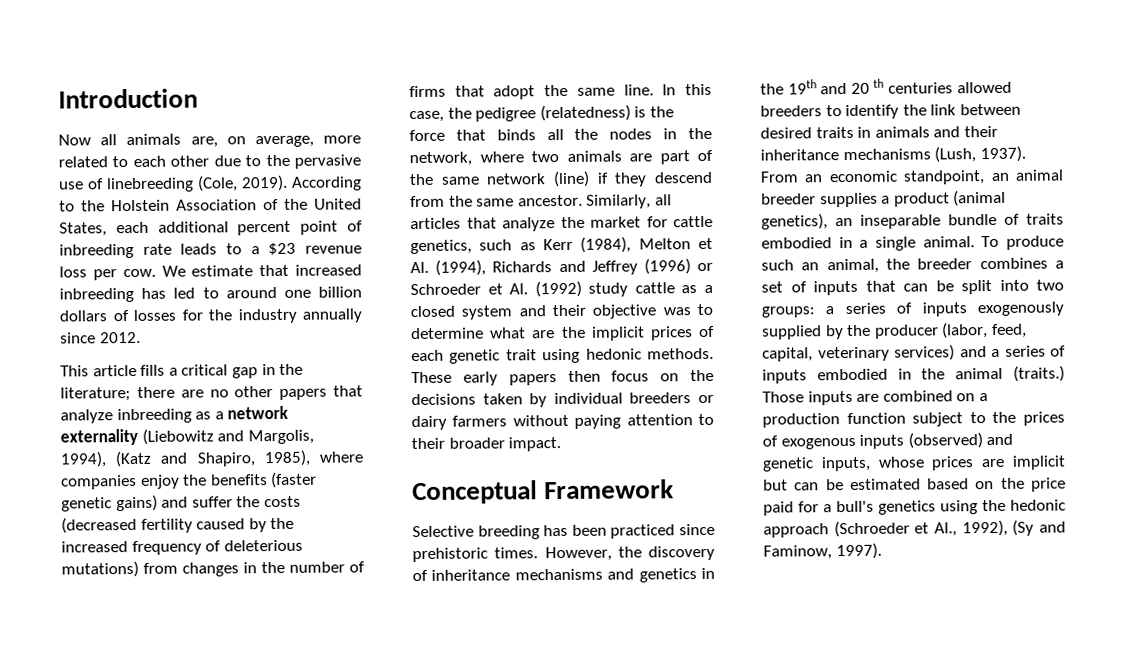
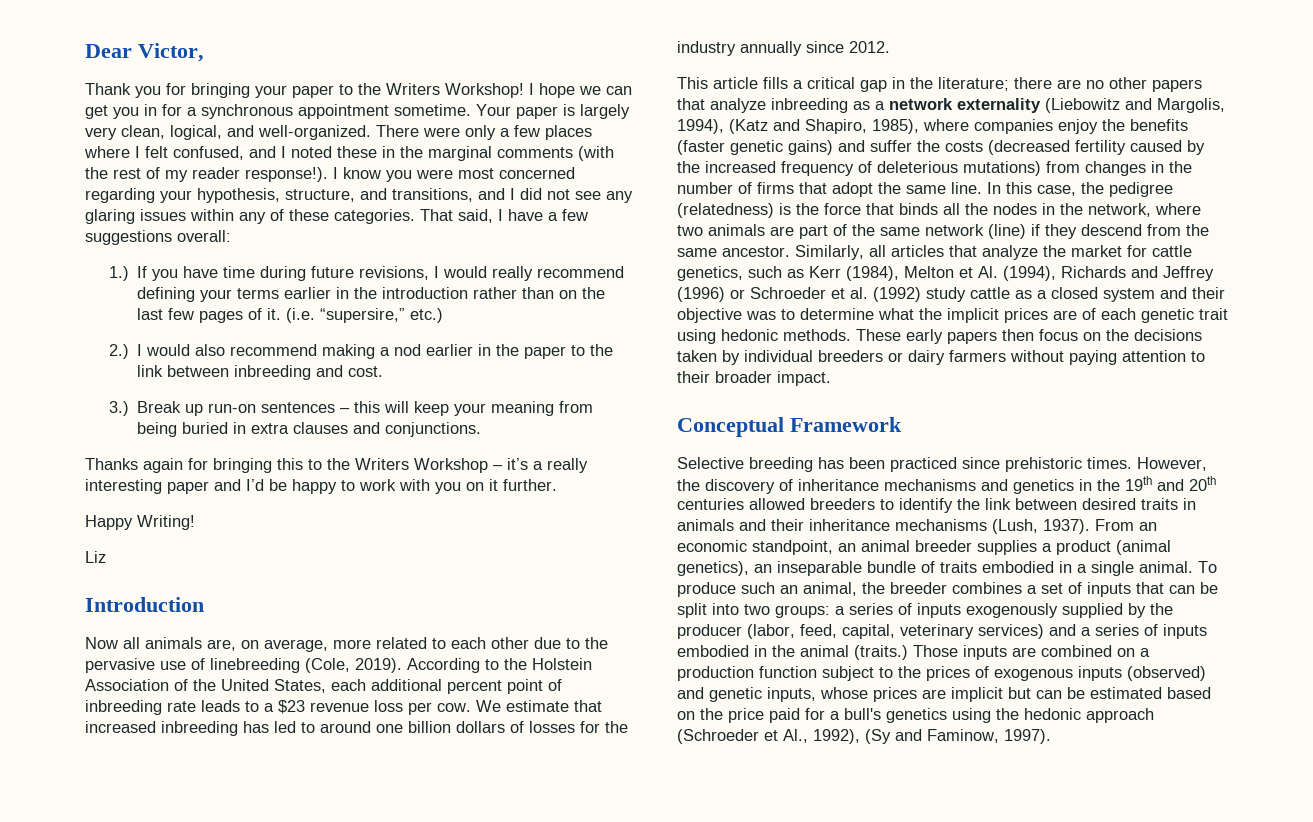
(58, 98) none -> [85,43,204,62] [85,83,632,98] [85,104,630,119] [85,125,592,140] [84,146,614,161] [85,167,575,182] [85,188,633,203] [85,209,588,224] [85,230,231,245] [108,266,625,281] [137,287,606,302] [137,308,444,323] [108,344,614,359] [137,365,384,380] [108,401,594,416] [137,422,482,437] [85,458,588,473] [85,479,557,494] [85,515,195,530] [85,551,106,563] Dear Victor, // Thank you for bringing your paper to the Writers Workshop! I hope we can get you in for a synchronous appointment sometime. Your paper is largely very clean, logical, and well-organized. There were only a few places where I felt confused, and I noted these in the marginal comments (with the rest of my reader response!). I know you were most concerned regarding your hypothesis, structure, and transitions, and I did not see any glaring issues within any of these categories. That said, I have a few suggestions overall: // 1.) If you have time during future revisions, I would really recommend defining your terms earlier in the introduction rather than on the last few pages of it. (i.e. “supersire,” etc.) // 2.) I would also recommend making a nod earlier in the paper to the link between inbreeding and cost. // 3.) Break up run-on sentences – this will keep your meaning from being buried in extra clauses and conjunctions. // Thanks again for bringing this to the Writers Workshop – it’s a really interesting paper and I’d be happy to work with you on it further. // Happy Writing! // Liz //
[509,283,529,295] Al. -> [850,287,868,299] al.
[532,330,556,339] are -> (914, 314) none
(693, 333) none -> [1053,310,1077,320] are
[850,78,885,94] 20 th -> [1189,476,1216,491] 20th

